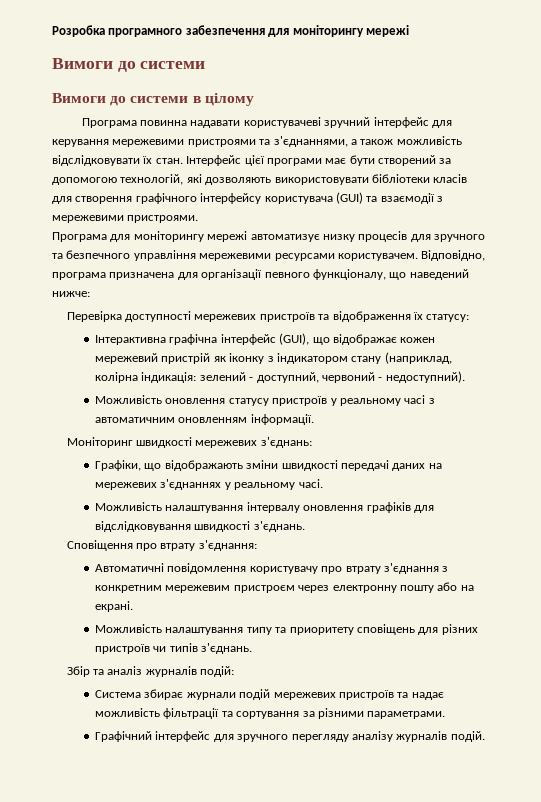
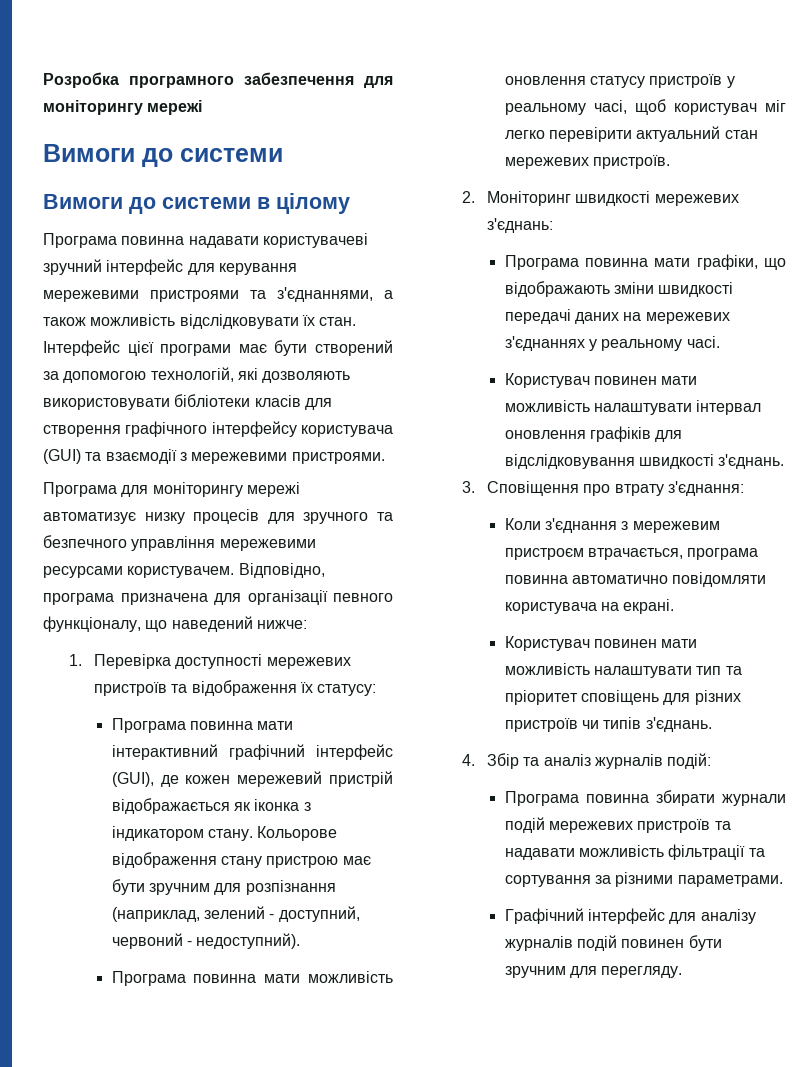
(90, 294) none -> [68,654,82,666] 1.
[95,333,436,345] [95,352,452,364] [95,372,197,383] Інтерактивна графічна інтерфейс (GUI), що відображає кожен мережевий пристрій як іконку з індикатором стану (наприклад, колірна індикація: -> [111,718,294,733] [111,744,393,760] [111,771,393,787] [111,798,311,814] [111,826,338,841] [111,852,371,868] [111,879,336,895] [111,907,200,922] Програма повинна мати інтерактивний графічний інтерфейс (GUI), де кожен мережевий пристрій відображається як іконка з індикатором стану. Кольорове відображення стану пристрою має бути зручним для розпізнання (наприклад,
[95,395,163,404] Можливість -> [111,971,394,986] Програма повинна мати можливість
[404,395,435,404] [95,414,314,425] часі з автоматичним оновленням інформації. // -> [593,99,786,115] [504,126,758,142] [504,155,670,169] [461,191,475,203] часі, щоб користувач міг легко перевірити актуальний стан мережевих пристроїв. // 2.
[95,460,142,471] Графіки, -> [504,254,758,270] Програма повинна мати графіки,
[95,502,300,513] Можливість налаштування інтервалу -> [504,373,698,388] [504,400,762,415] Користувач повинен мати можливість налаштувати інтервал
(305, 526) none -> [461,481,475,493] 3.
[95,563,381,574] Автоматичні повідомлення користувачу про втрату -> [504,518,541,530] Коли
[95,585,163,593] конкретним -> (629, 525) none
[298,582,474,593] [95,601,134,612] [95,624,354,635] через електронну пошту або на екрані. // Можливість налаштування типу та приоритету -> [587,548,759,560] [504,572,767,587] [504,599,675,614] [504,636,698,651] [504,663,742,678] [504,690,578,705] втрачається, програма повинна автоматично повідомляти користувача на екрані. // Користувач повинен мати можливість налаштувати тип та пріоритет
(253, 648) none -> [461,754,475,766] 4.
[95,689,184,700] Система збирає -> [504,790,715,806] Програма повинна збирати
[411,692,444,700] надає -> [504,848,575,860] надавати
[237,731,485,742] зручного перегляду аналізу журналів подій. -> [700,909,756,924] [504,935,722,951] [504,966,683,978] аналізу журналів подій повинен бути зручним для перегляду.

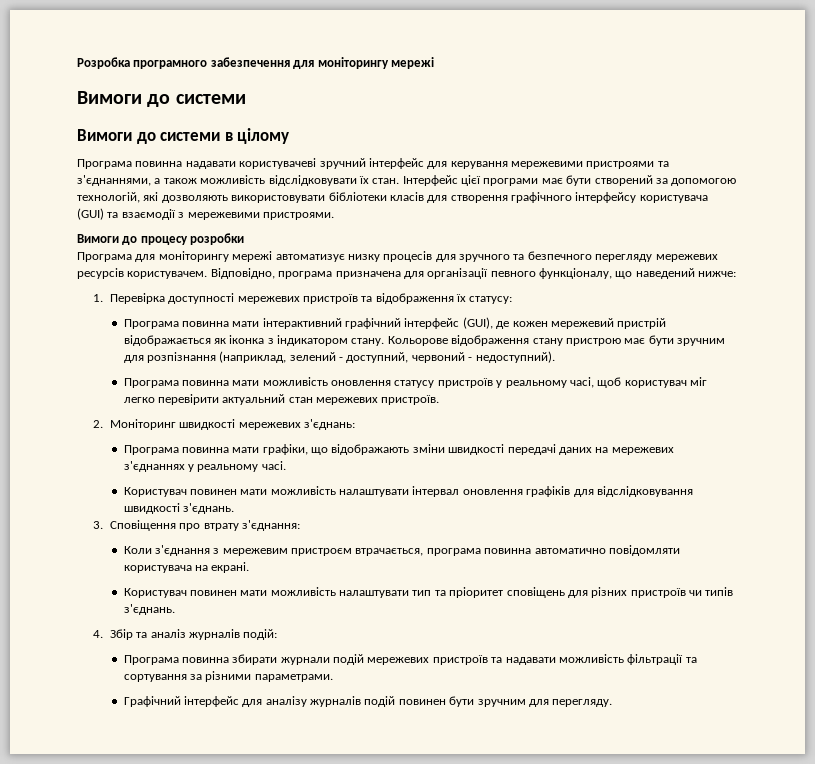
(385, 458) none -> [77,233,245,245] // Вимоги до процесу розробки
[131,536,316,551] [43,566,123,578] управління мережевими ресурсами -> [595,254,718,262] [77,268,124,279] перегляду мережевих ресурсів

